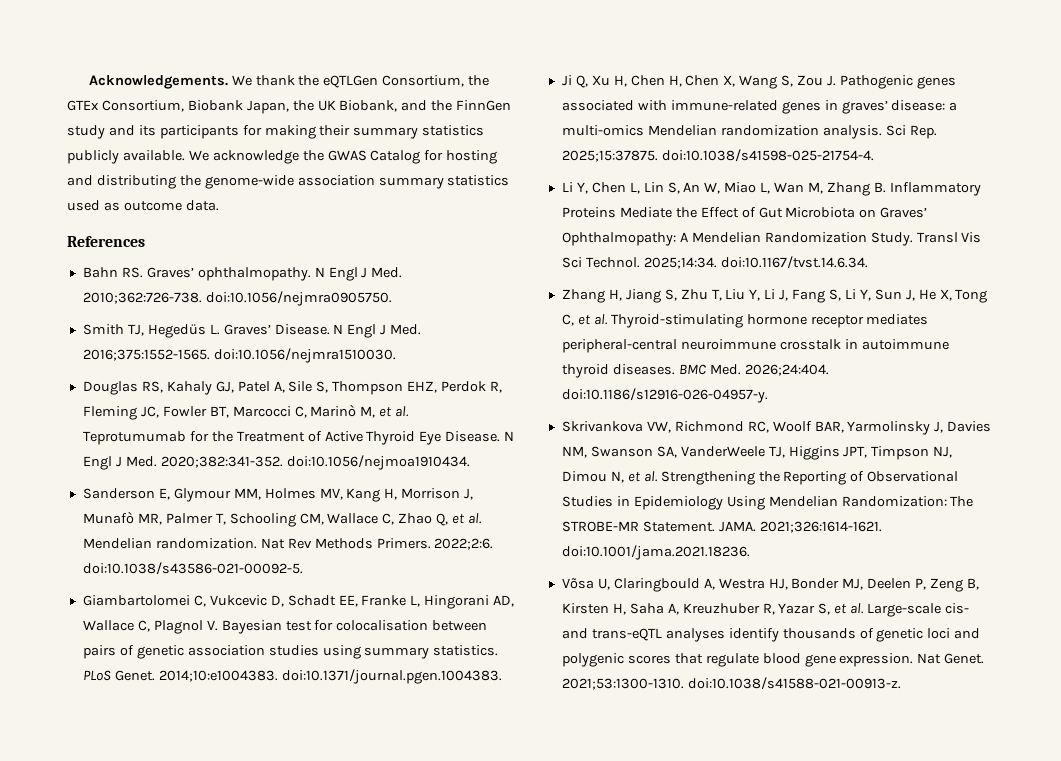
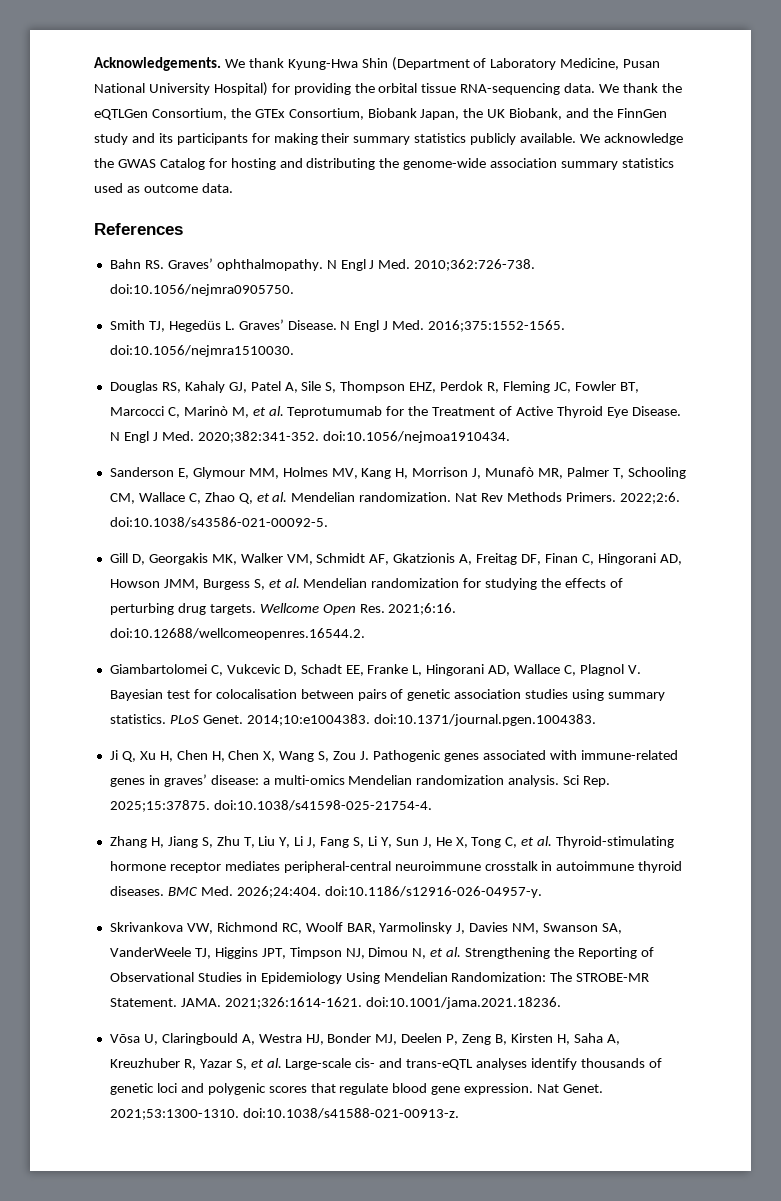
(295, 80) none -> [287,57,661,71] [94,82,659,96] Kyung-Hwa Shin (Department of Laboratory Medicine, Pusan National University Hospital) for providing the orbital tissue RNA-sequencing data. We thank
(303, 568) none -> [109,553,682,565] [109,578,623,590] [109,603,457,615] [109,628,365,640] // Gill D, Georgakis MK, Walker VM, Schmidt AF, Gkatzionis A, Freitag DF, Finan C, Hingorani AD, Howson JMM, Burgess S, et al. Mendelian randomization for studying the effects of perturbing drug targets. Wellcome Open Res. 2021;6:16. doi:10.12688/wellcomeopenres.16544.2.
[561,182,981,196] [561,207,928,218] [561,232,982,246] [561,256,868,269] // Li Y, Chen L, Lin S, An W, Miao L, Wan M, Zhang B. Inflammatory Proteins Mediate the Effect of Gut Microbiota on Graves’ Ophthalmopathy: A Mendelian Randomization Study. Transl Vis Sci Technol. 2025;14:34. doi:10.1167/tvst.14.6.34. -> (432, 805) none

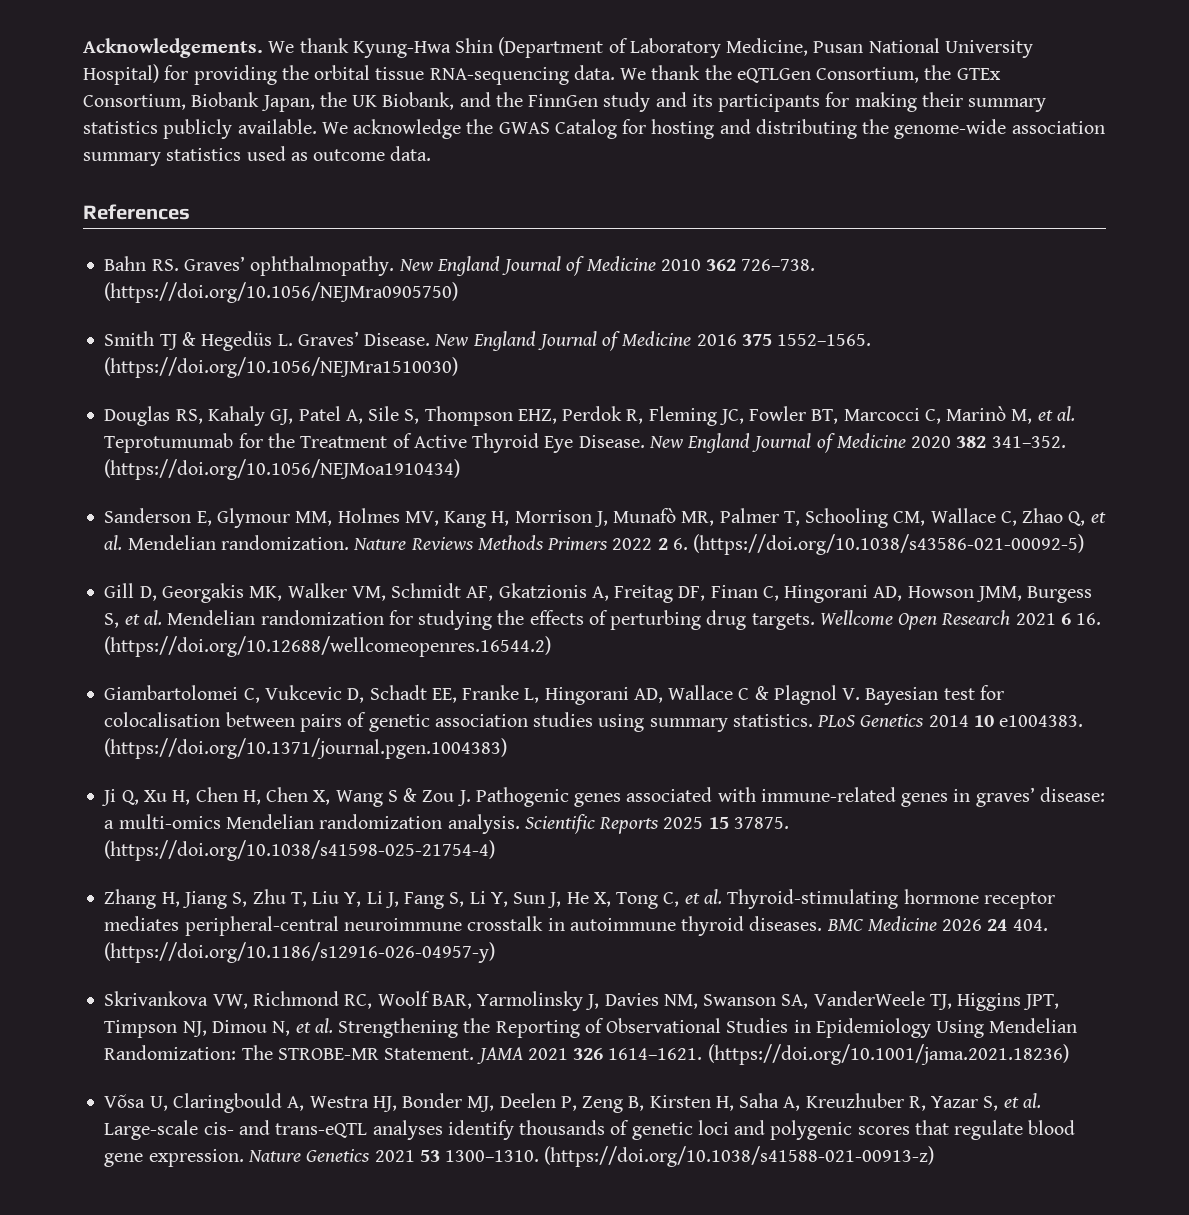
[326,259,536,271] [109,284,294,296] N Engl J Med. 2010;362:726-738. doi:10.1056/nejmra0905750. -> [398,256,816,276] [104,282,459,303] New England Journal of Medicine 2010 362 726–738. (https://doi.org/10.1056/NEJMra0905750)
[148,321,165,332] TJ, -> [159,332,196,350] TJ &
[340,320,566,332] [109,345,294,357] N Engl J Med. 2016;375:1552-1565. doi:10.1056/nejmra1510030. -> [434,331,872,351] [104,357,459,378] New England Journal of Medicine 2016 375 1552–1565. (https://doi.org/10.1056/NEJMra1510030)
[109,431,510,443] N Engl J Med. 2020;382:341-352. doi:10.1056/nejmoa1910434. -> [648,433,1066,453] [104,459,461,480] New England Journal of Medicine 2020 382 341–352. (https://doi.org/10.1056/NEJMoa1910434)
[455,492,680,504] [109,517,328,528] Nat Rev Methods Primers. 2022;2:6. doi:10.1038/s43586-021-00092-5. -> [353,534,1085,555] Nature Reviews Methods Primers 2022 2 6. (https://doi.org/10.1038/s43586-021-00092-5)
[359,603,457,615] [109,628,365,640] Res. 2021;6:16. doi:10.12688/wellcomeopenres.16544.2. -> [941,610,1102,625] [104,636,552,657] Research 2021 6 16. (https://doi.org/10.12688/wellcomeopenres.16544.2)
[564,665,577,676] C, -> [738,686,769,700] C &
[202,714,596,726] Genet. 2014;10:e1004383. doi:10.1371/journal.pgen.1004383. -> [860,714,1084,727] [104,738,508,759] Genetics 2014 10 e1004383. (https://doi.org/10.1371/journal.pgen.1004383)
[318,751,330,762] S, -> [387,788,418,802] S &
[563,775,611,787] [109,800,432,812] Sci Rep. 2025;15:37875. doi:10.1038/s41598-025-21754-4. -> [524,814,789,834] [104,840,496,861] Scientific Reports 2025 15 37875. (https://doi.org/10.1038/s41598-025-21754-4)
[200,886,542,898] Med. 2026;24:404. doi:10.1186/s12916-026-04957-y. -> [867,916,1048,931] [104,942,496,963] Medicine 2026 24 404. (https://doi.org/10.1186/s12916-026-04957-y)
[180,997,561,1009] JAMA. 2021;326:1614-1621. doi:10.1001/jama.2021.18236. -> [476,1044,1069,1065] JAMA 2021 326 1614–1621. (https://doi.org/10.1001/jama.2021.18236)
[537,1084,604,1093] [109,1108,459,1120] Nat Genet. 2021;53:1300-1310. doi:10.1038/s41588-021-00913-z. -> [247,1146,935,1167] Nature Genetics 2021 53 1300–1310. (https://doi.org/10.1038/s41588-021-00913-z)

